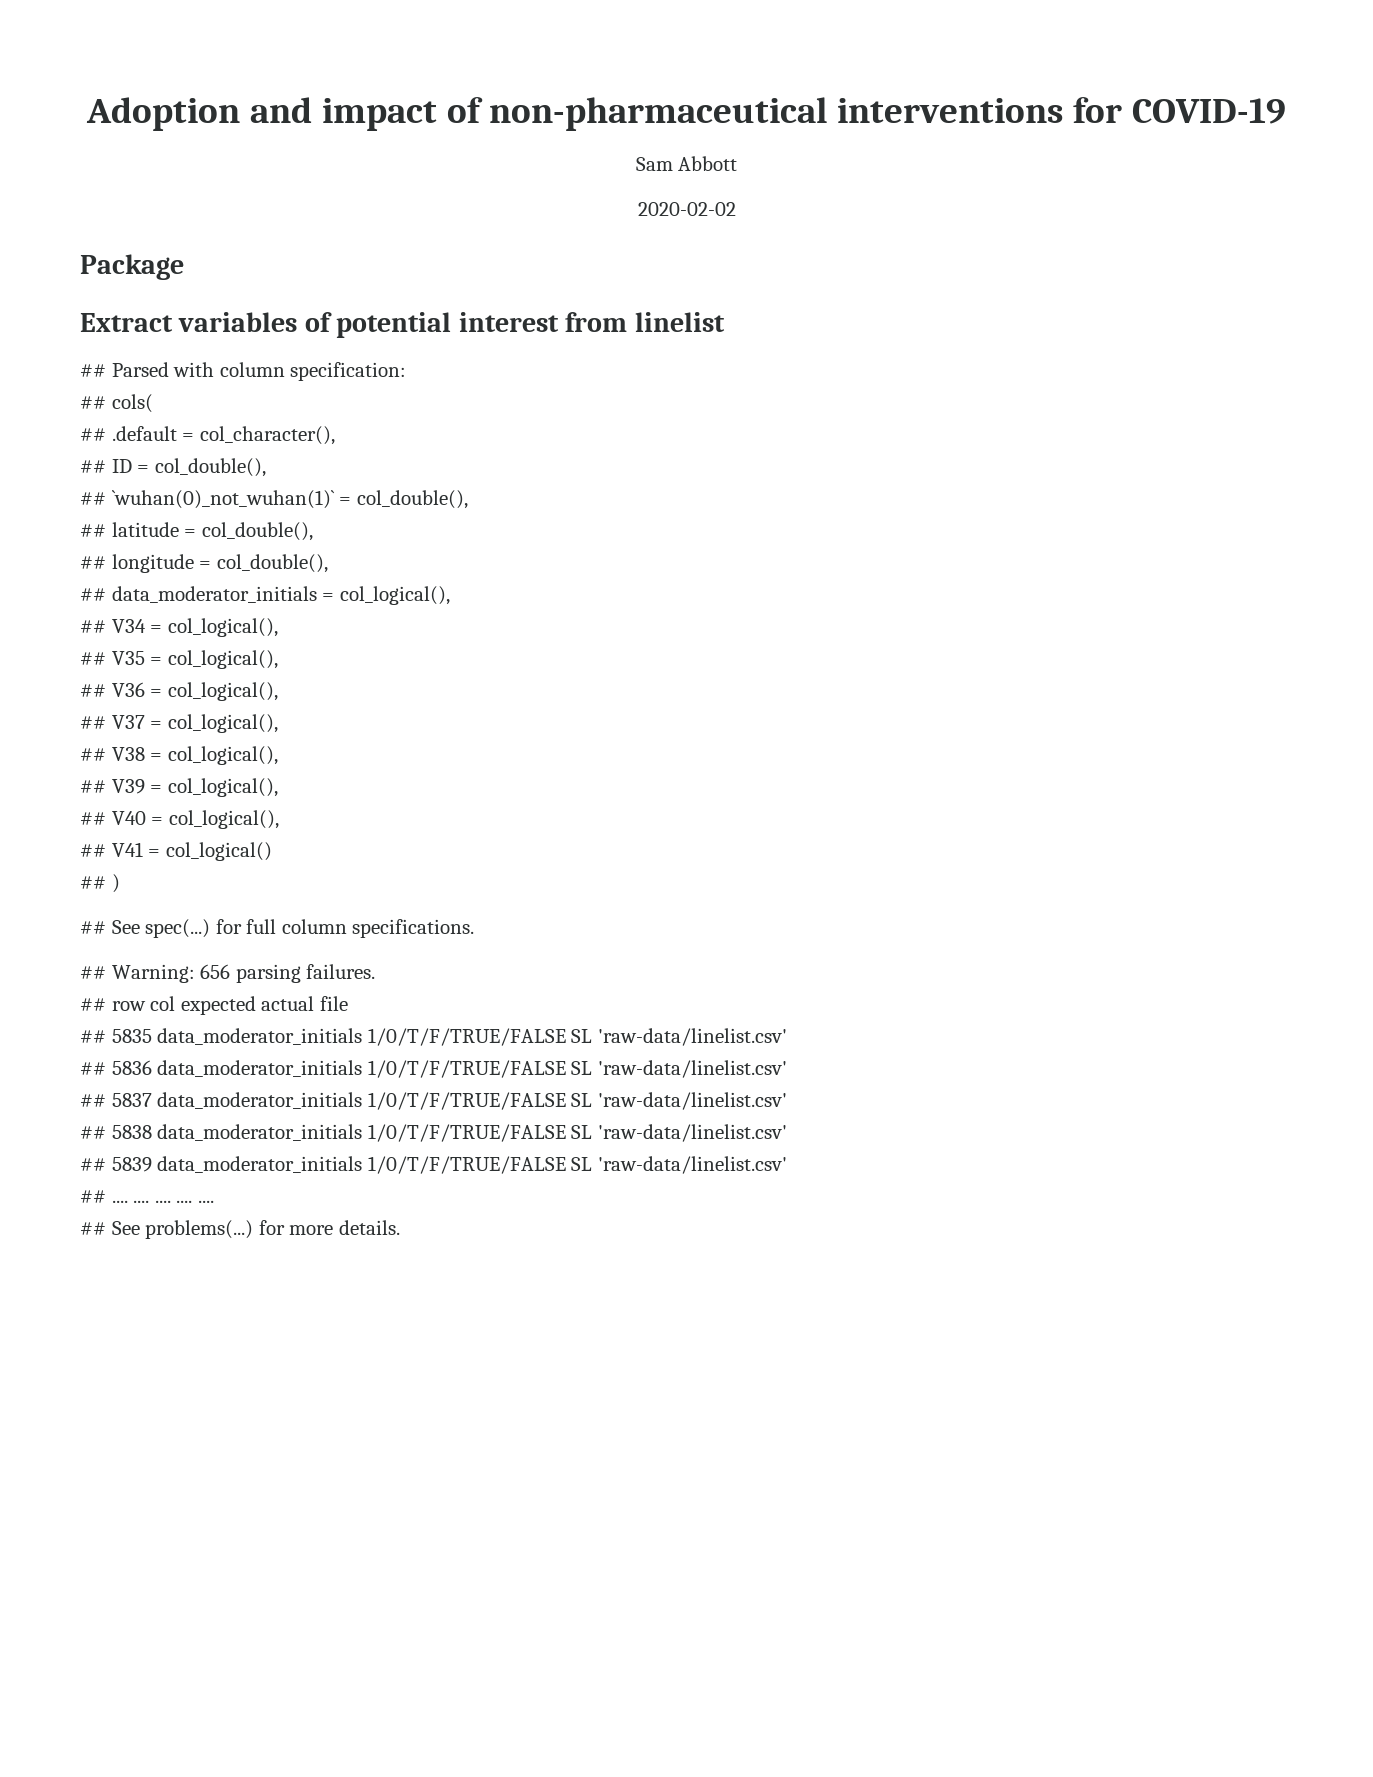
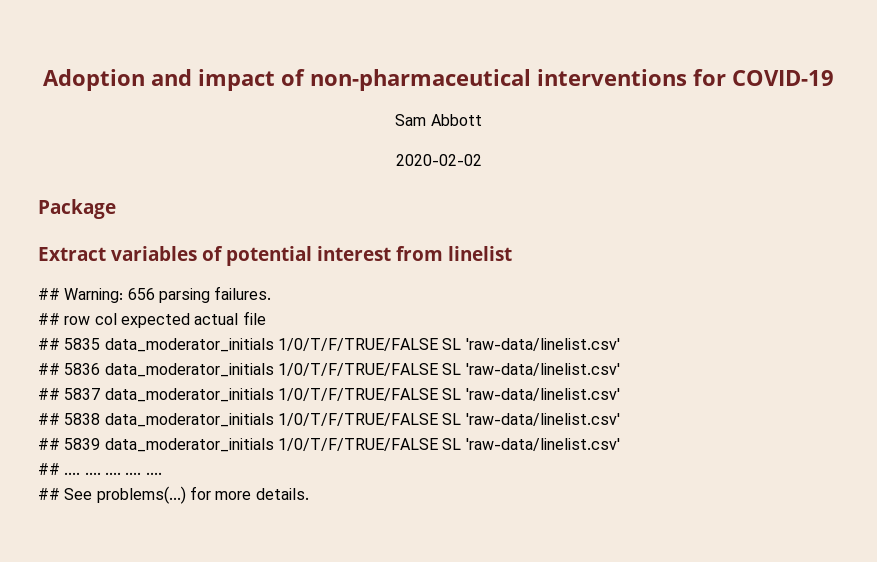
[80,362,407,381] [80,394,153,413] [80,426,335,445] [80,458,266,477] [80,490,468,509] [80,522,313,541] [80,554,328,573] [80,586,450,605] [80,618,278,637] [80,650,278,669] [80,682,278,701] [80,714,278,733] [80,746,278,765] [80,778,278,797] [80,810,279,829] [80,842,272,861] [80,874,120,893] [80,919,475,938] // ## Parsed with column specification: // ## cols( // ## .default = col_character(), // ## ID = col_double(), // ## `wuhan(0)_not_wuhan(1)` = col_double(), // ## latitude = col_double(), // ## longitude = col_double(), // ## data_moderator_initials = col_logical(), // ## V34 = col_logical(), // ## V35 = col_logical(), // ## V36 = col_logical(), // ## V37 = col_logical(), // ## V38 = col_logical(), // ## V39 = col_logical(), // ## V40 = col_logical(), // ## V41 = col_logical() // ## ) // ## See spec(...) for full column specifications. -> (512, 253) none

